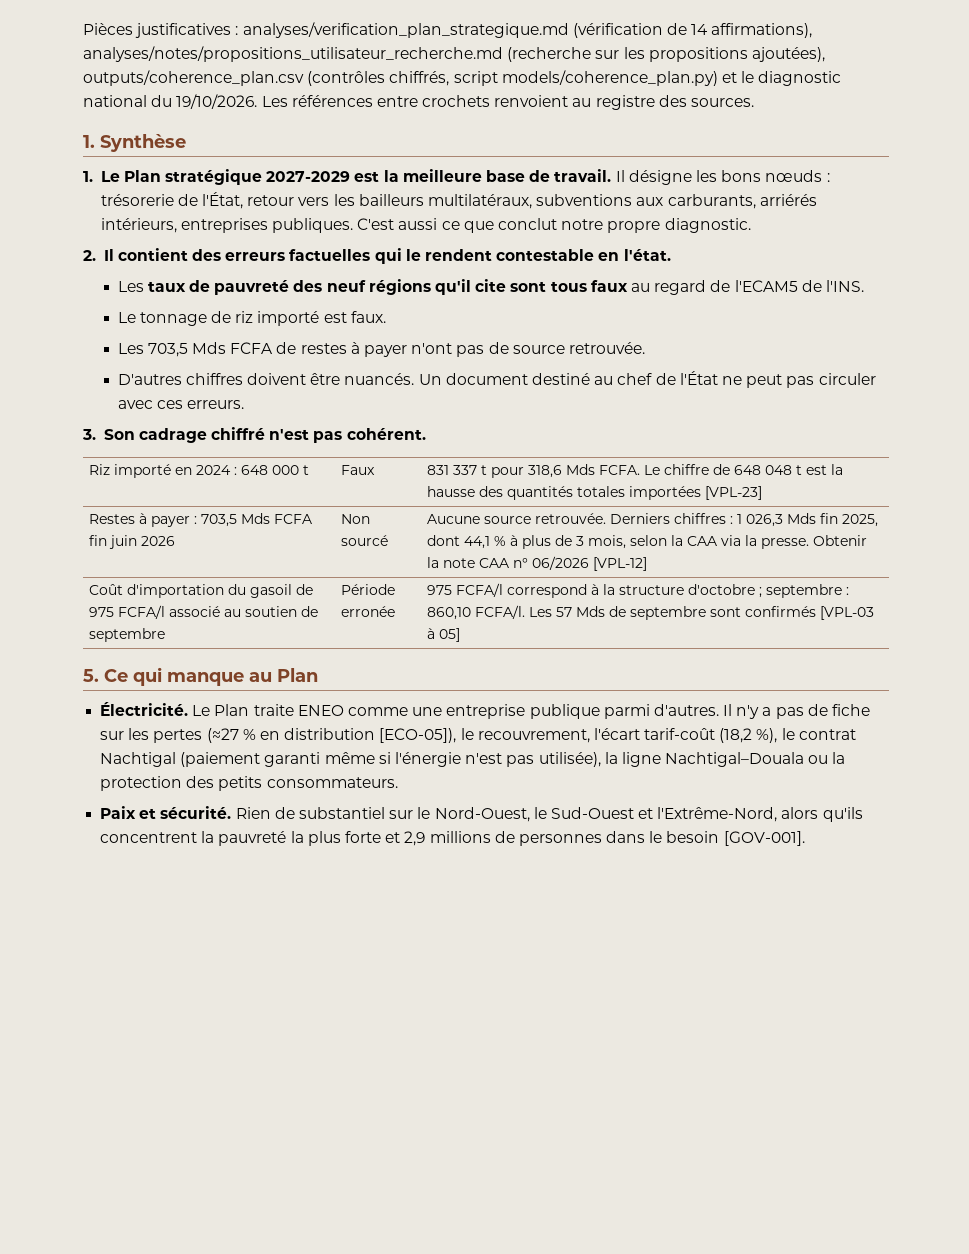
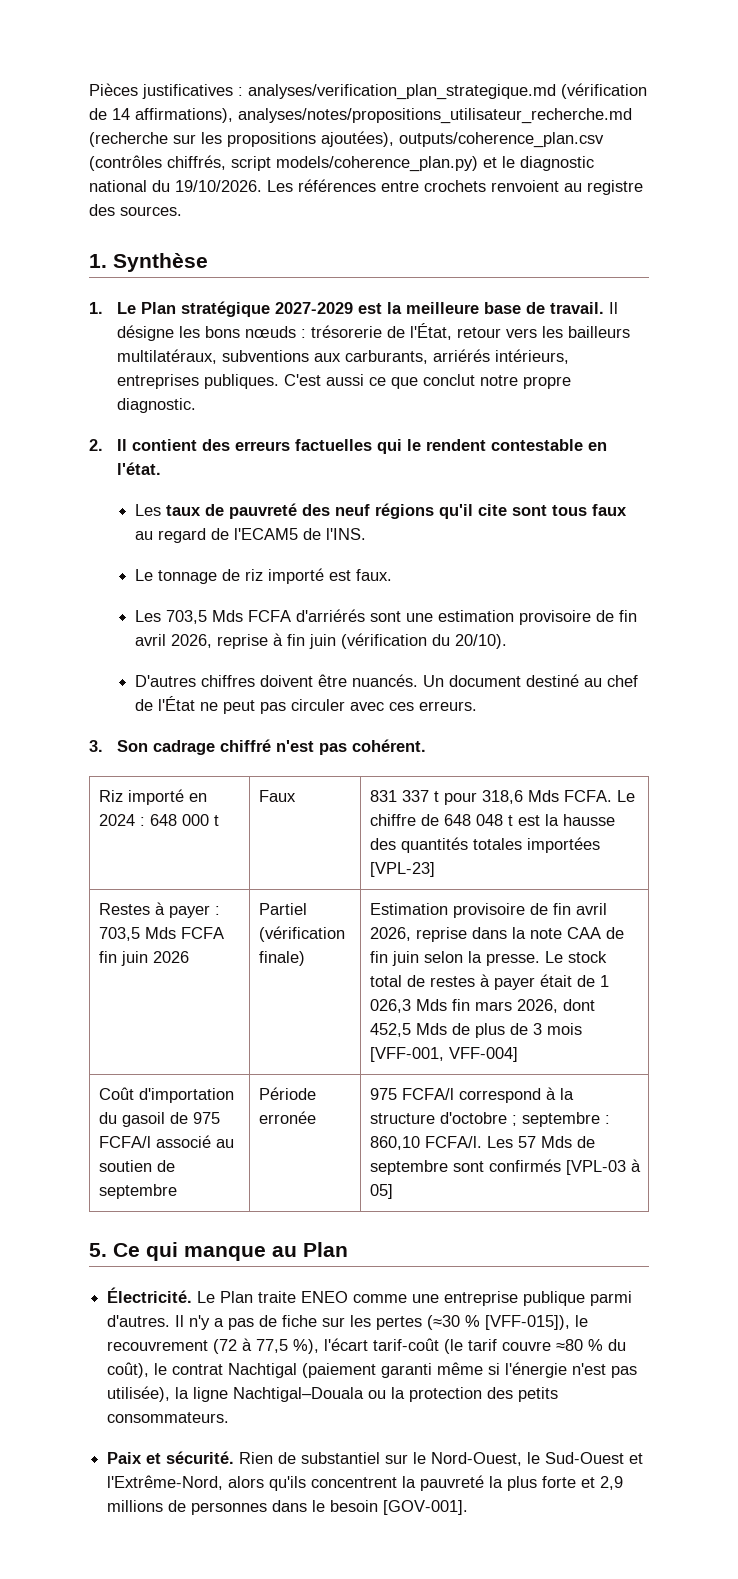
[276,342,645,357] de restes à payer n'ont pas de source retrouvée. -> [296,609,638,625] [135,633,508,649] d'arriérés sont une estimation provisoire de fin avril 2026, reprise à fin juin (vérification du 20/10).
[341,514,371,524] [341,535,389,546] [427,513,879,527] [427,535,868,549] [427,556,648,571] Non sourcé | Aucune source retrouvée. Derniers chiffres : 1 026,3 Mds fin 2025, dont 44,1 % à plus de 3 mois, selon la CAA via la presse. Obtenir la note CAA n° 06/2026 [VPL-12] -> [258,903,307,915] [258,926,345,942] [258,951,305,966] [369,903,607,918] [369,927,624,942] [369,951,607,966] [369,974,609,990] [369,999,595,1013] [369,1023,582,1038] [369,1047,518,1062] Partiel (vérification finale) | Estimation provisoire de fin avril 2026, reprise dans la note CAA de fin juin selon la presse. Le stock total de restes à payer était de 1 026,3 Mds fin mars 2026, dont 452,5 Mds de plus de 3 mois [VFF-001, VFF-004]
[206,728,778,743] (≈27 % en distribution [ECO-05]), le recouvrement, l'écart tarif-coût (18,2 %), -> [427,1315,589,1330] [107,1338,627,1354] [107,1362,150,1378] (≈30 % [VFF-015]), le recouvrement (72 à 77,5 %), l'écart tarif-coût (le tarif couvre ≈80 % du coût),

